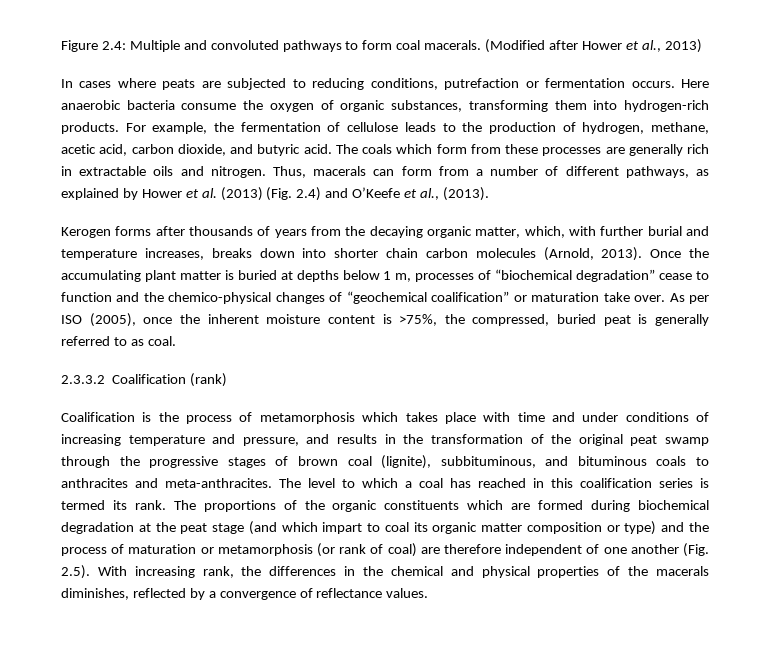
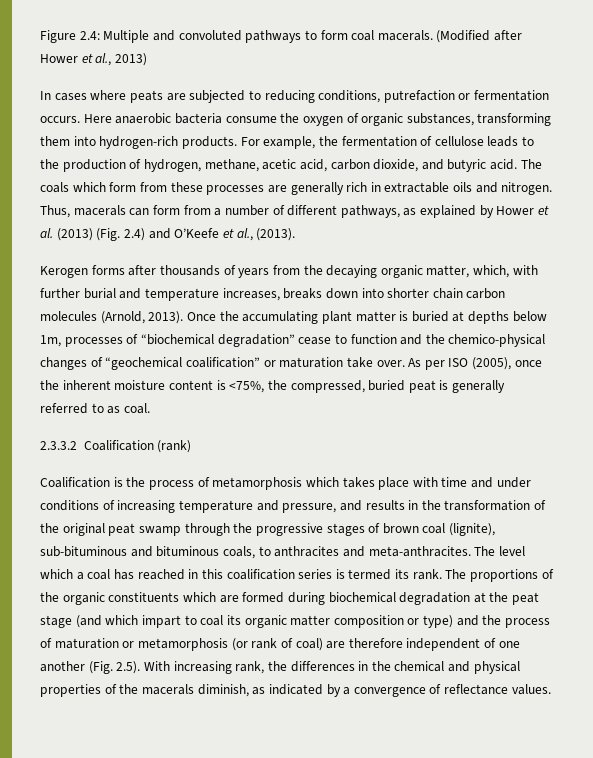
[383,271,412,282] 1 m, -> [40,335,61,347] 1m,
[399,314,438,326] >75%, -> [229,381,265,393] <75%,
[440,456,536,468] subbituminous, -> [40,546,127,557] sub-bituminous
[656,456,687,466] coals -> [222,546,255,559] coals,
[342,479,355,488] to -> (525, 551) none
[61,588,186,600] diminishes, reflected -> [197,684,323,697] diminish, as indicated

